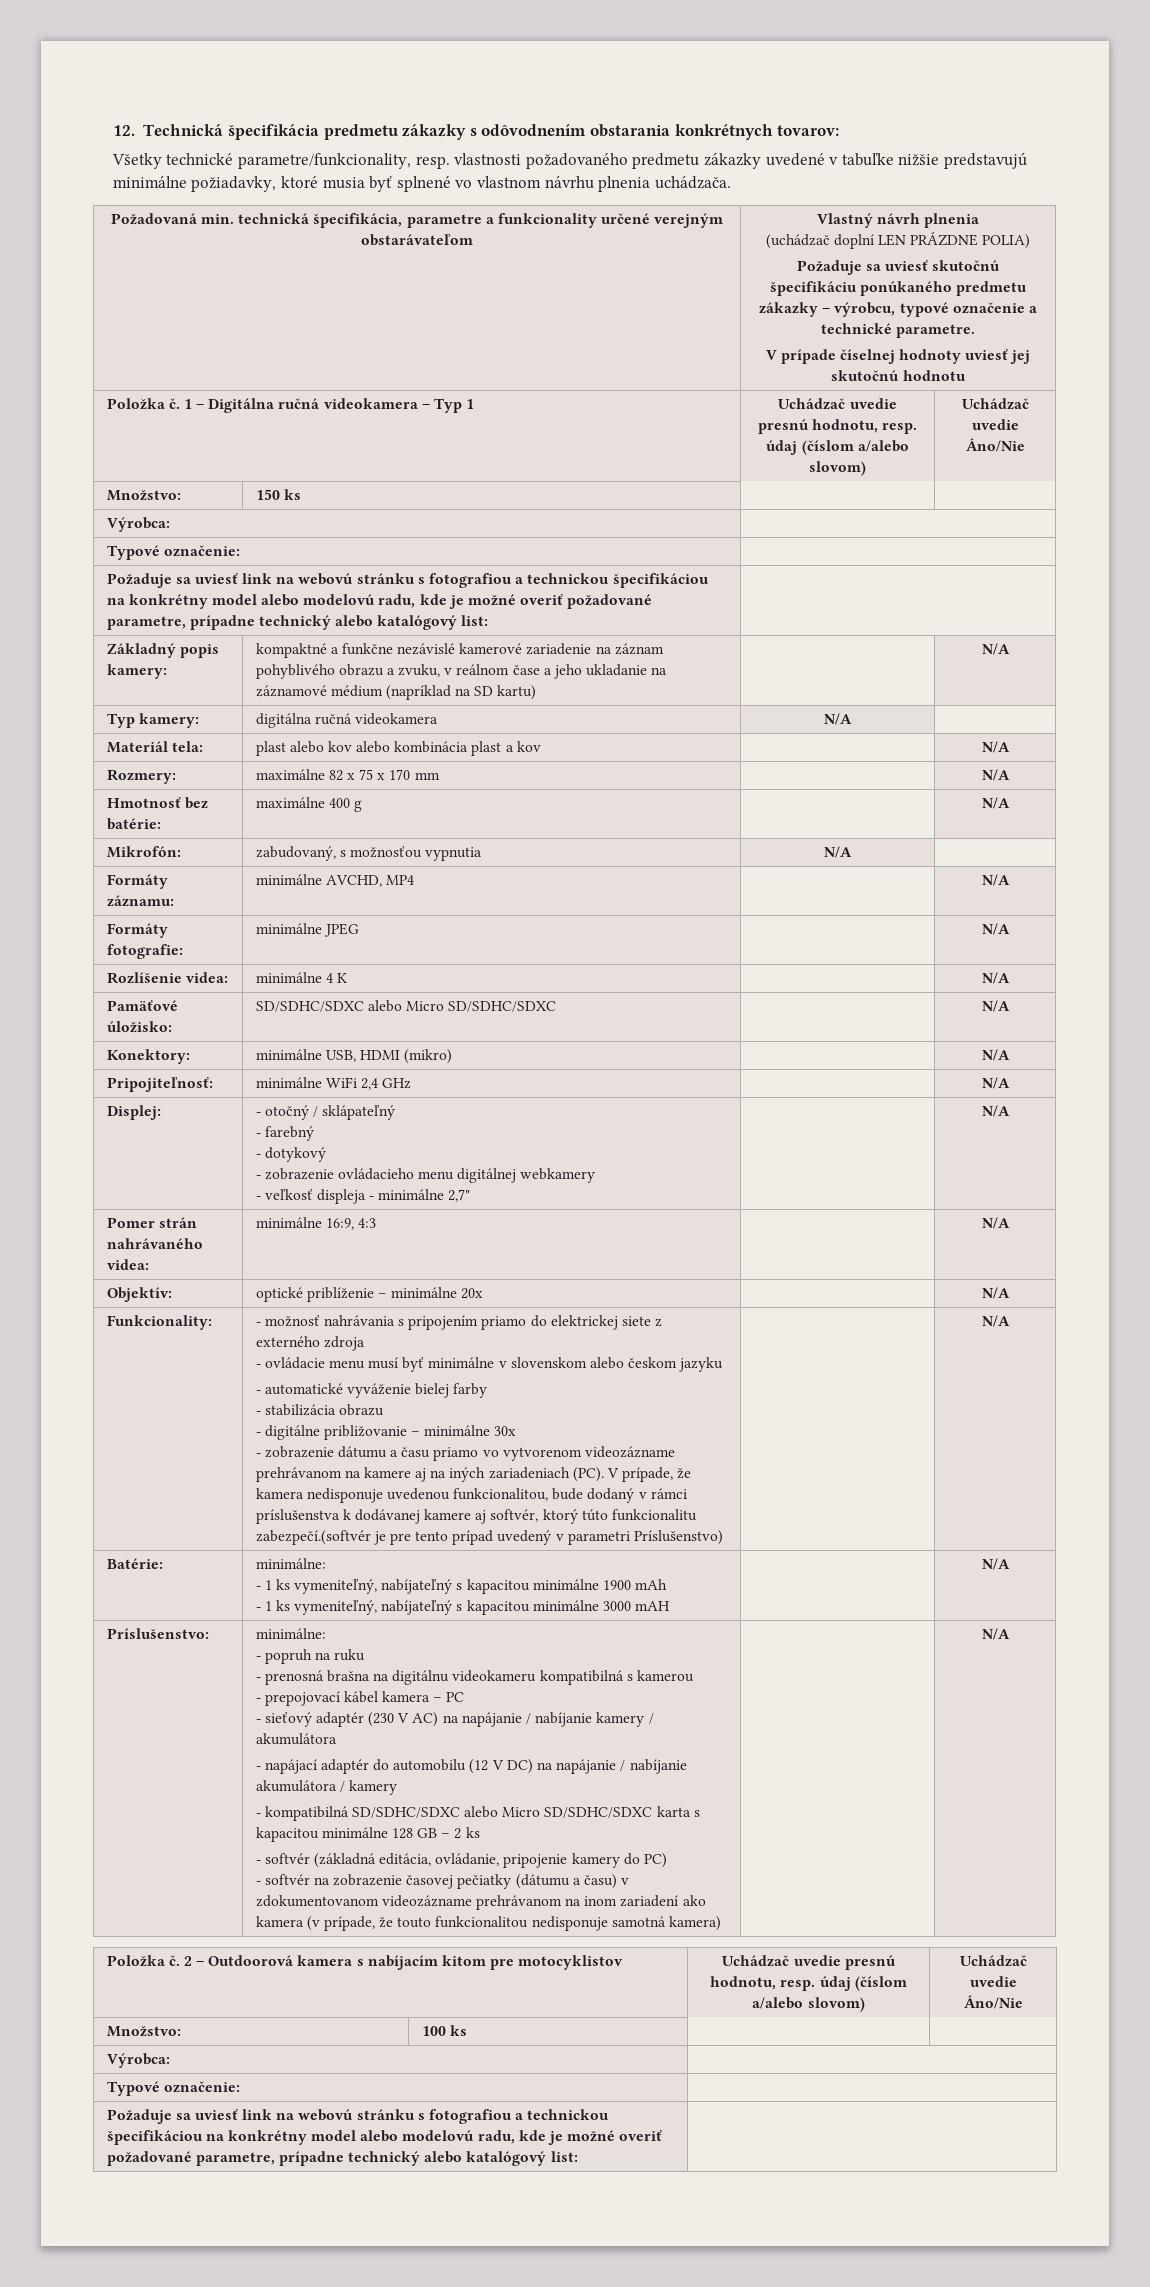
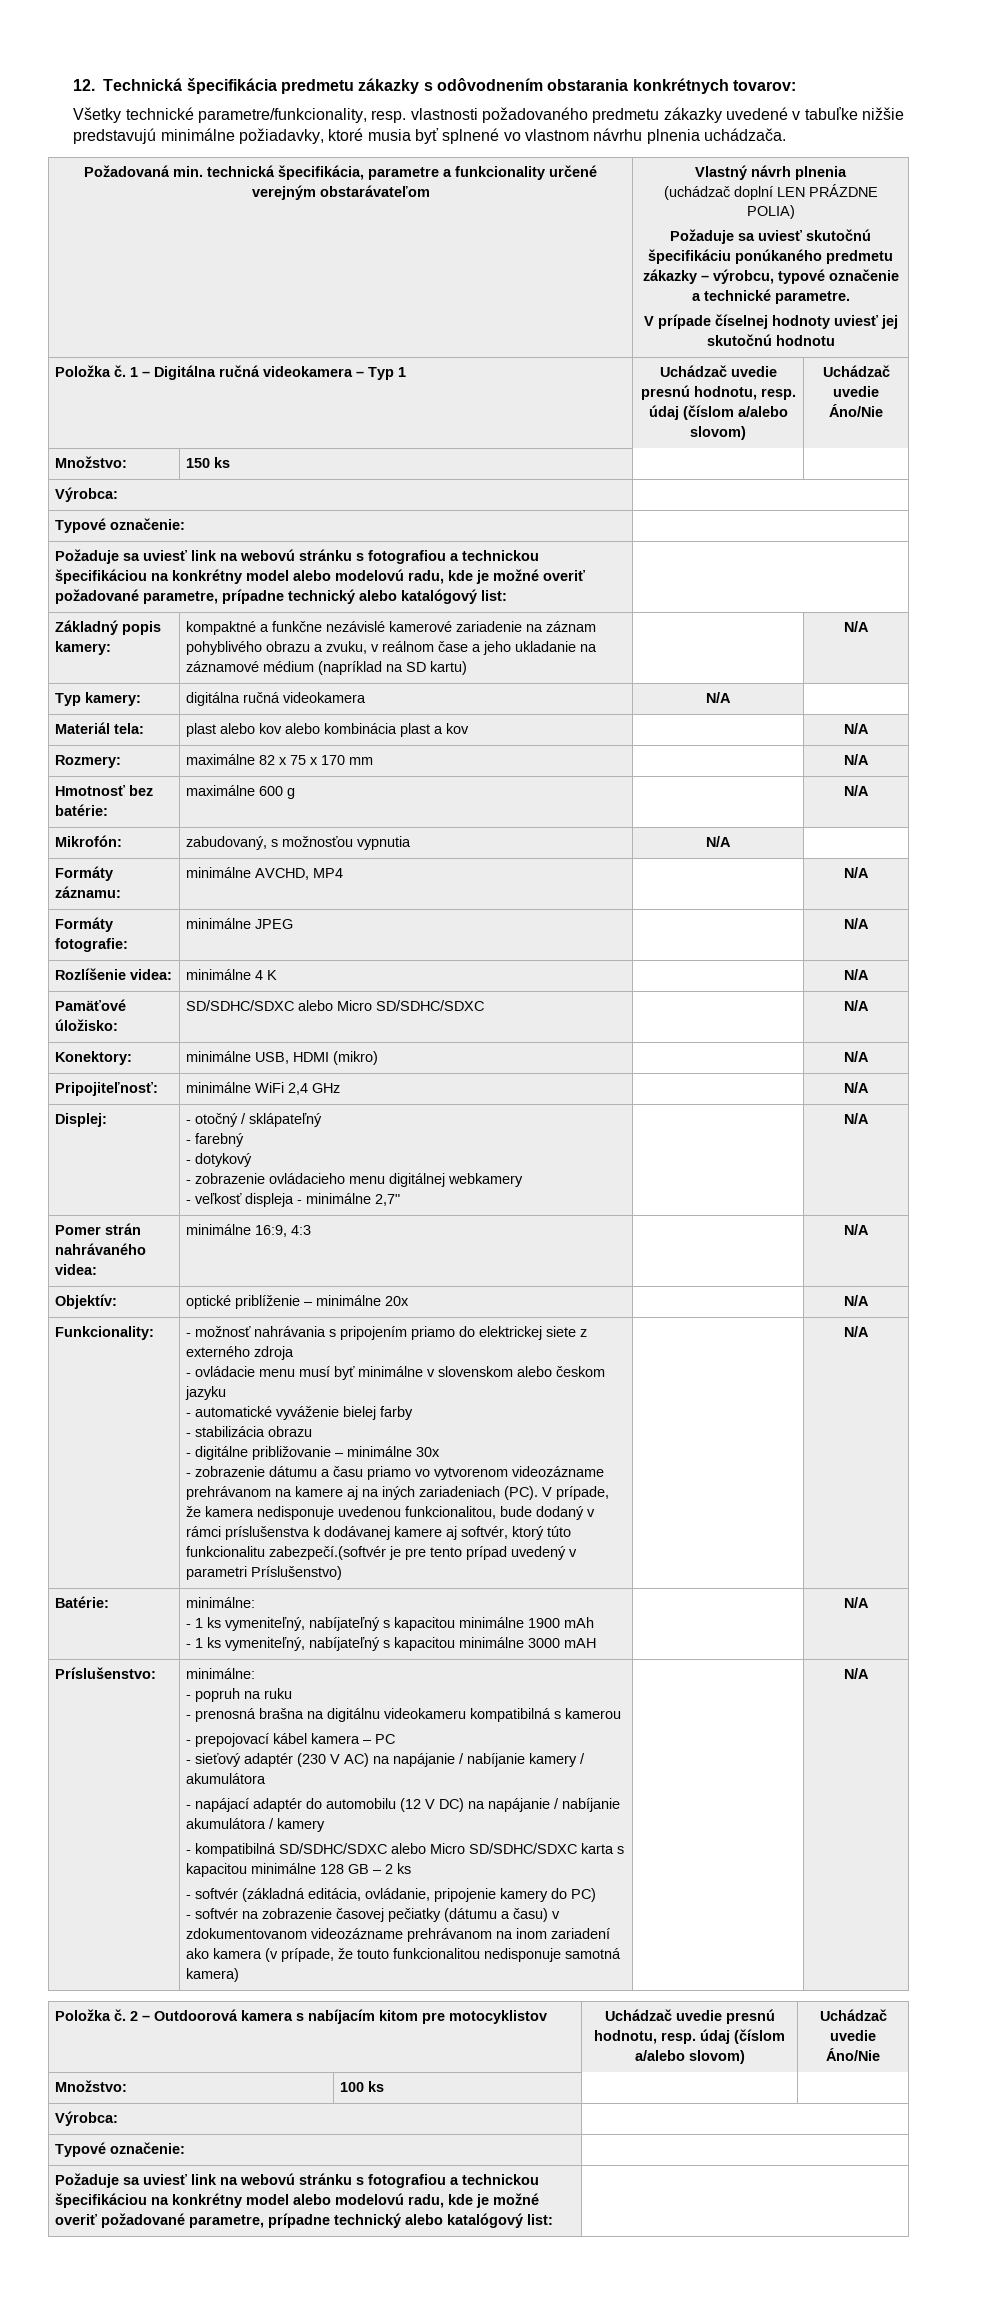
[328,798,350,808] 400 -> [259,786,284,796] 600

